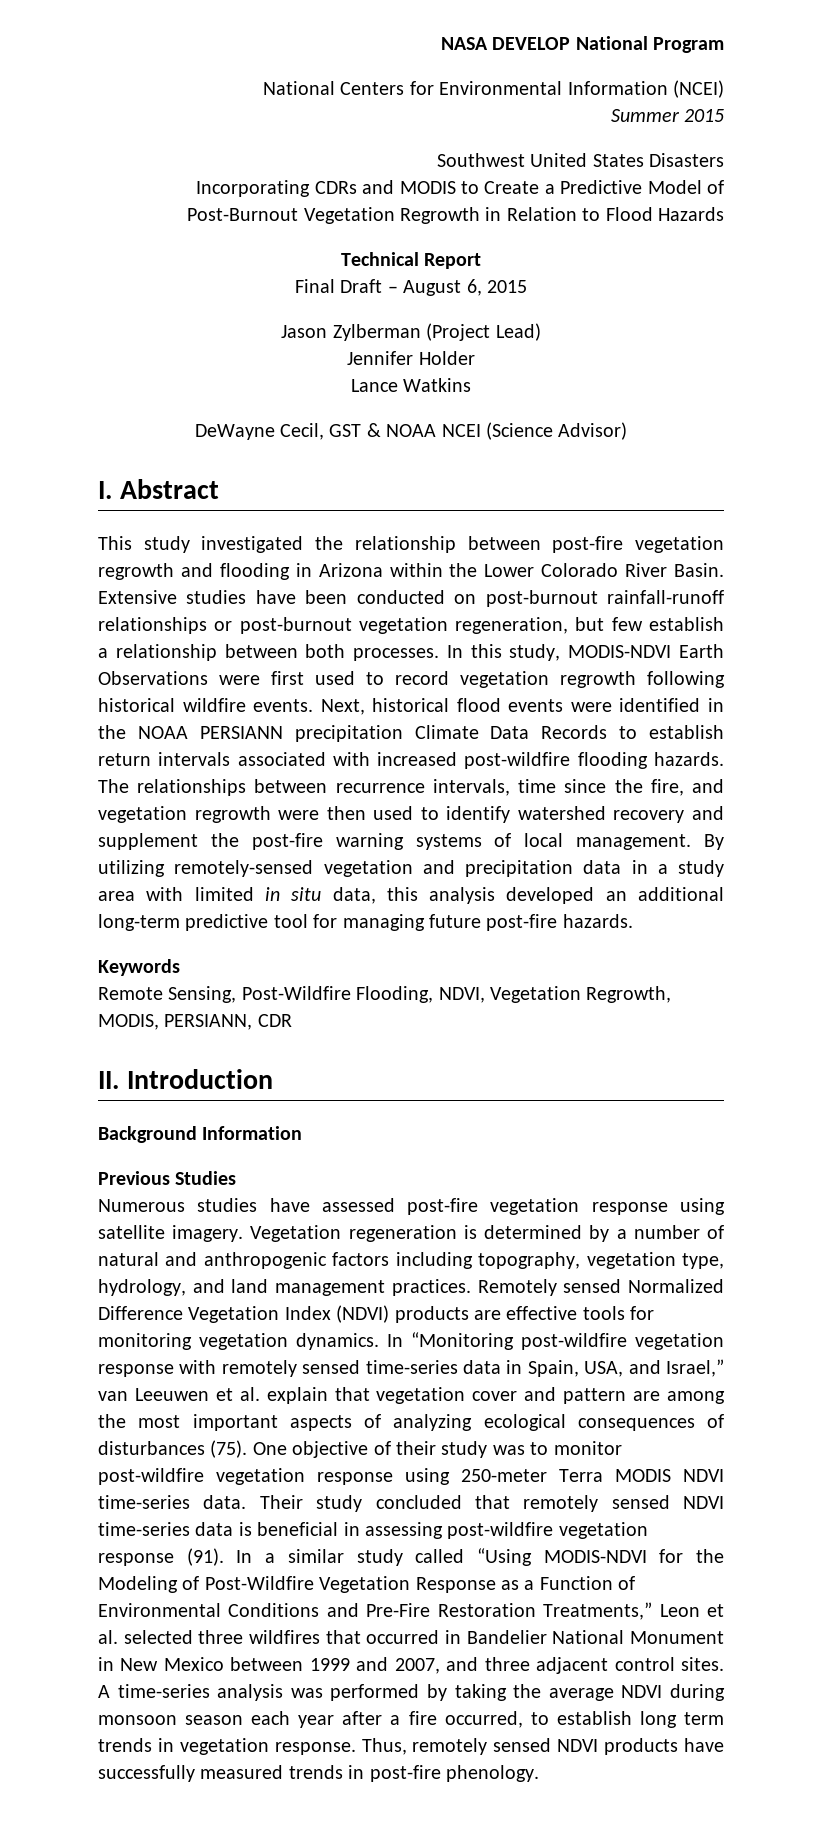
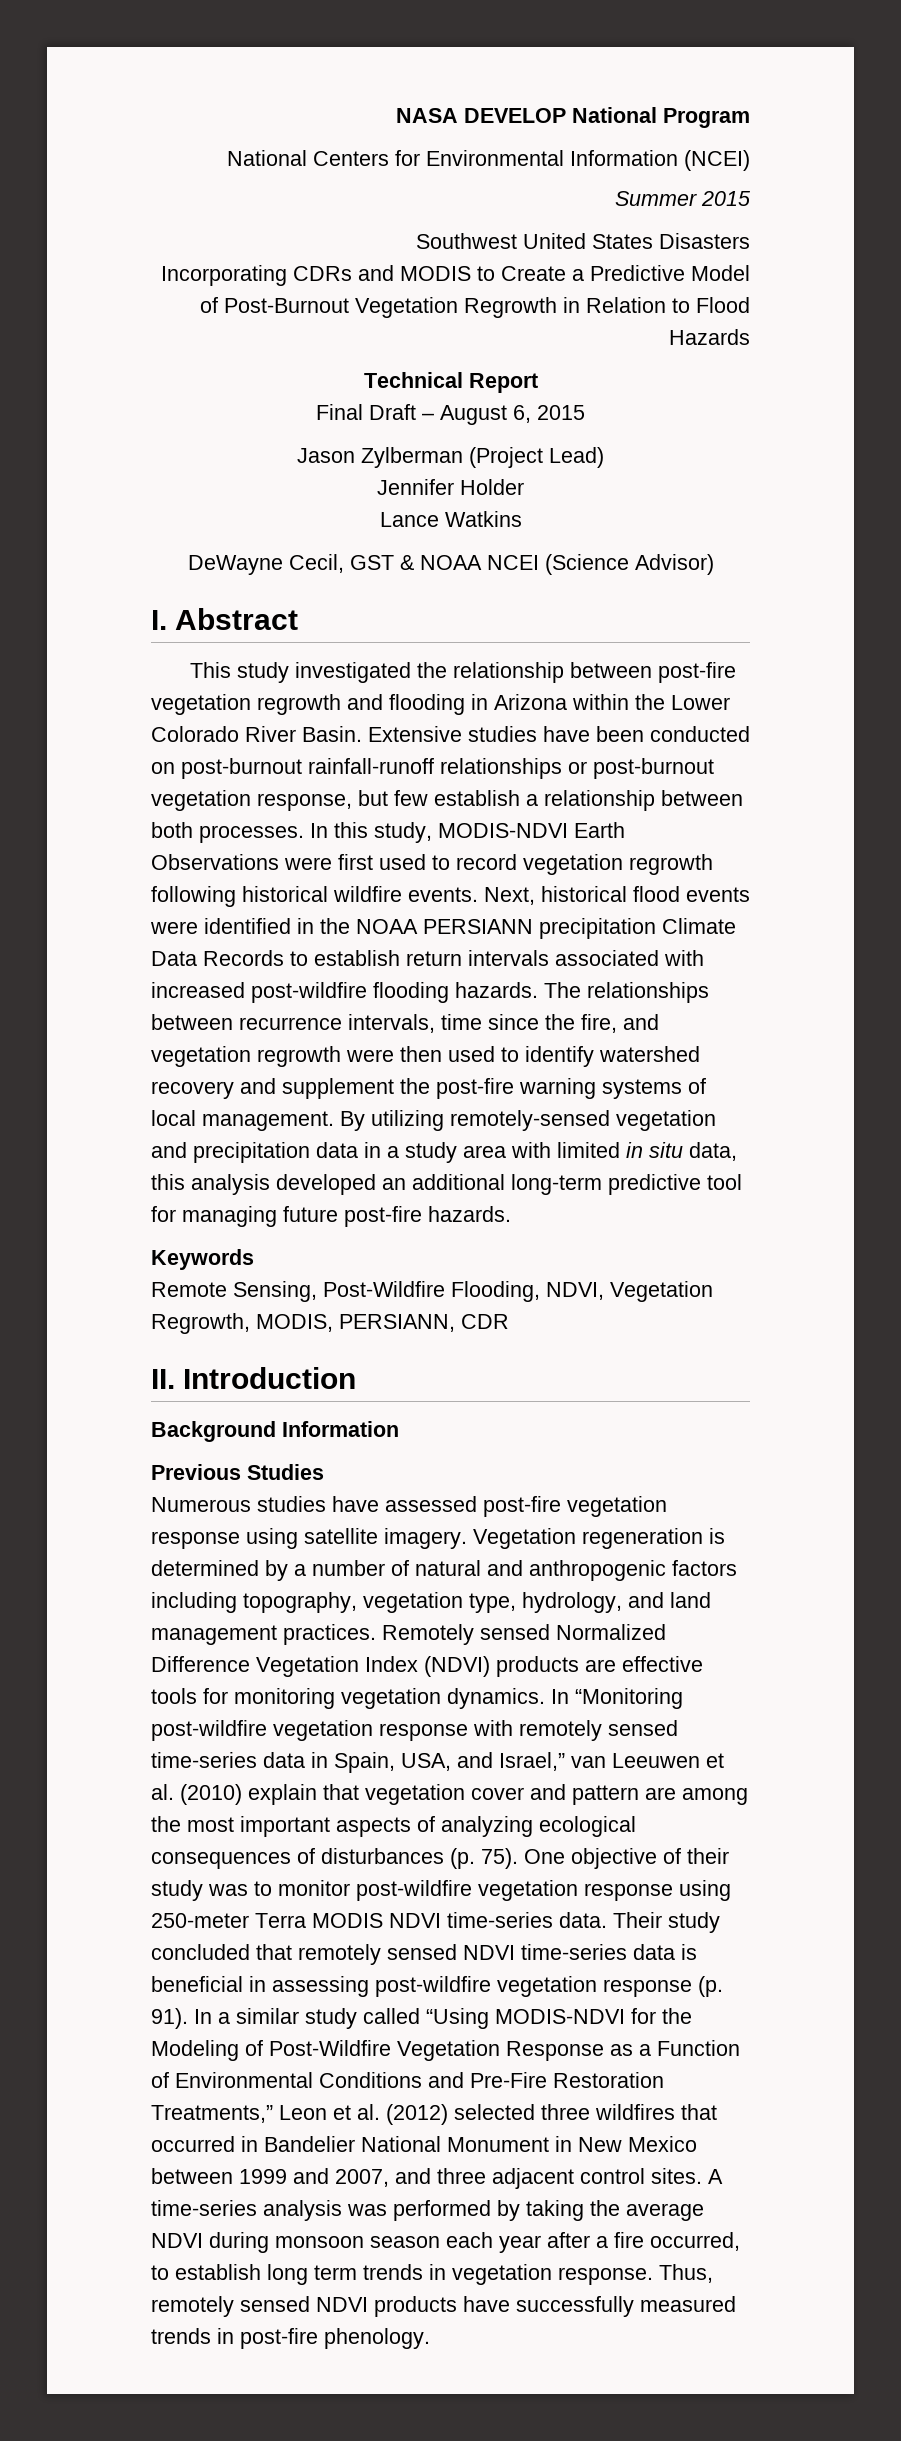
[455,617,569,634] regeneration, -> [257,793,352,811] response,
(260, 1394) none -> [180,1784,242,1805] (2010)
[210,1440,248,1458] (75). -> [450,1848,518,1869] (p. 75).
[186,1548,224,1566] (91). -> [698,1976,723,1997] [151,2008,188,2029] (p. 91).
(118, 1637) none -> [386,2104,448,2125] (2012)

